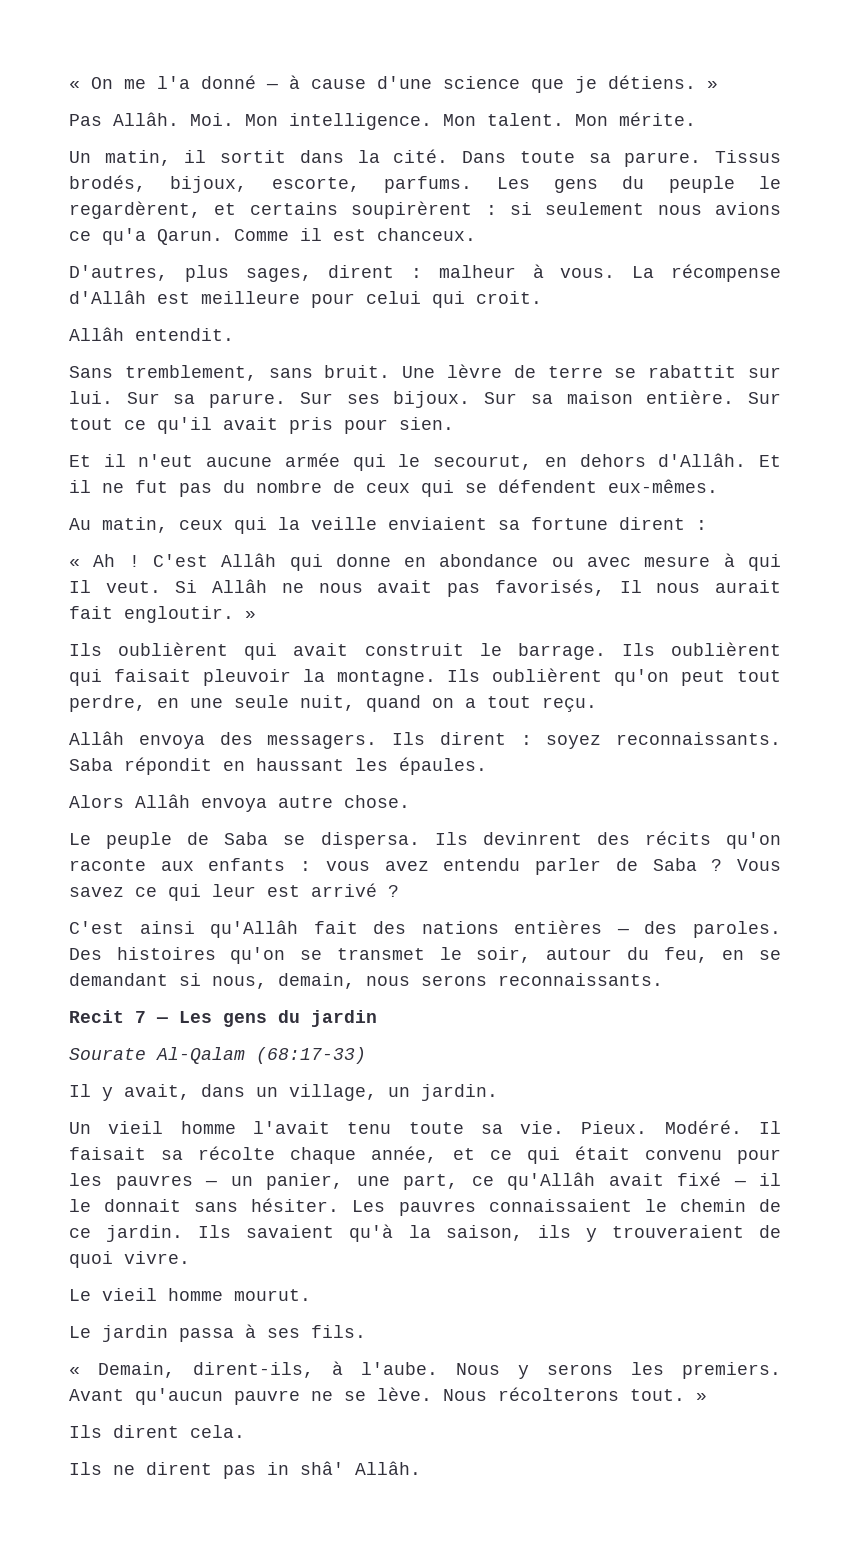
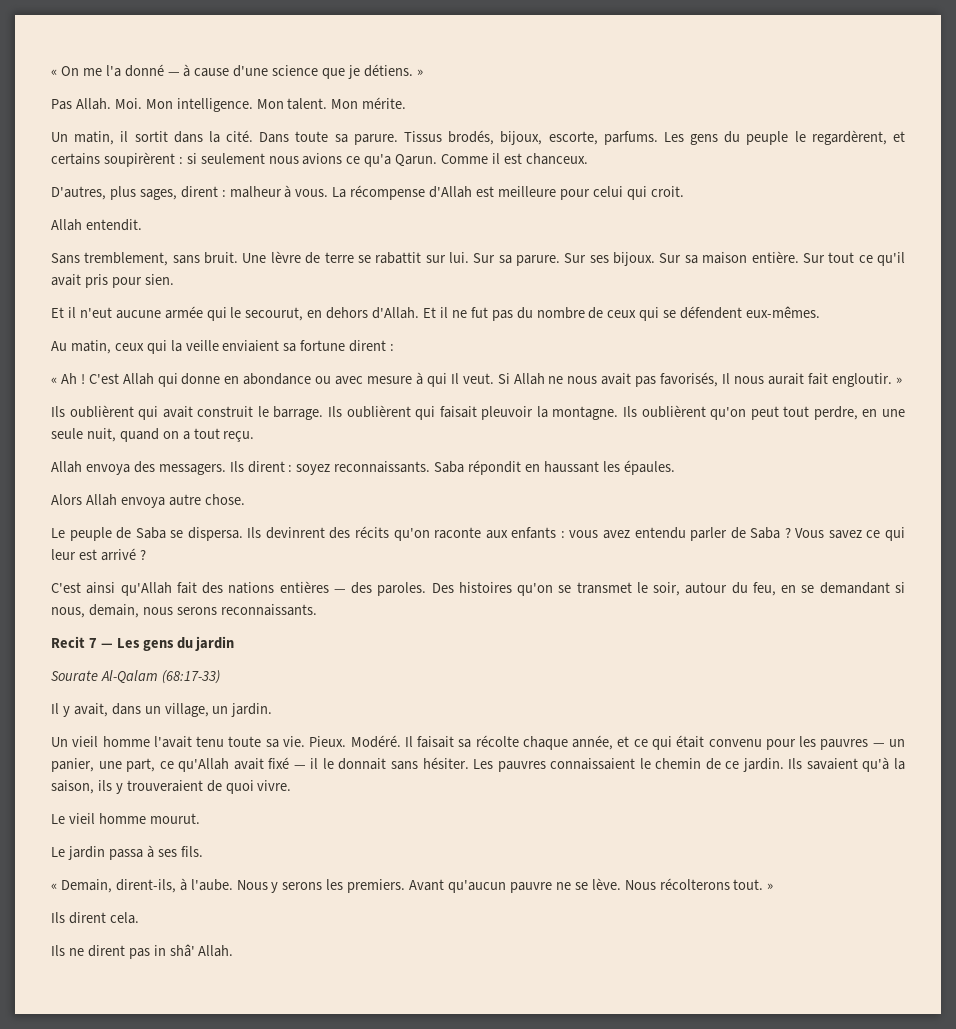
[113,112,179,126] Allâh. -> [75,98,111,110] Allah.
[69,290,146,304] d'Allâh -> [429,186,473,198] d'Allah
[69,327,124,341] Allâh -> [51,219,82,231] Allah
[658,453,747,467] d'Allâh. -> [372,307,420,319] d'Allah.
[221,553,277,567] Allâh -> [122,373,154,385] Allah
[212,579,268,593] Allâh -> [513,373,545,385] Allah
[69,731,124,745] Allâh -> [51,461,82,473] Allah
[135,794,190,808] Allâh -> [85,494,117,506] Allah
[210,920,299,938] qu'Allâh -> [120,582,172,596] qu'Allah
[507,1172,595,1190] qu'Allâh -> [178,758,230,772] qu'Allah
[355,1461,421,1475] Allâh. -> [198,945,234,957] Allah.

